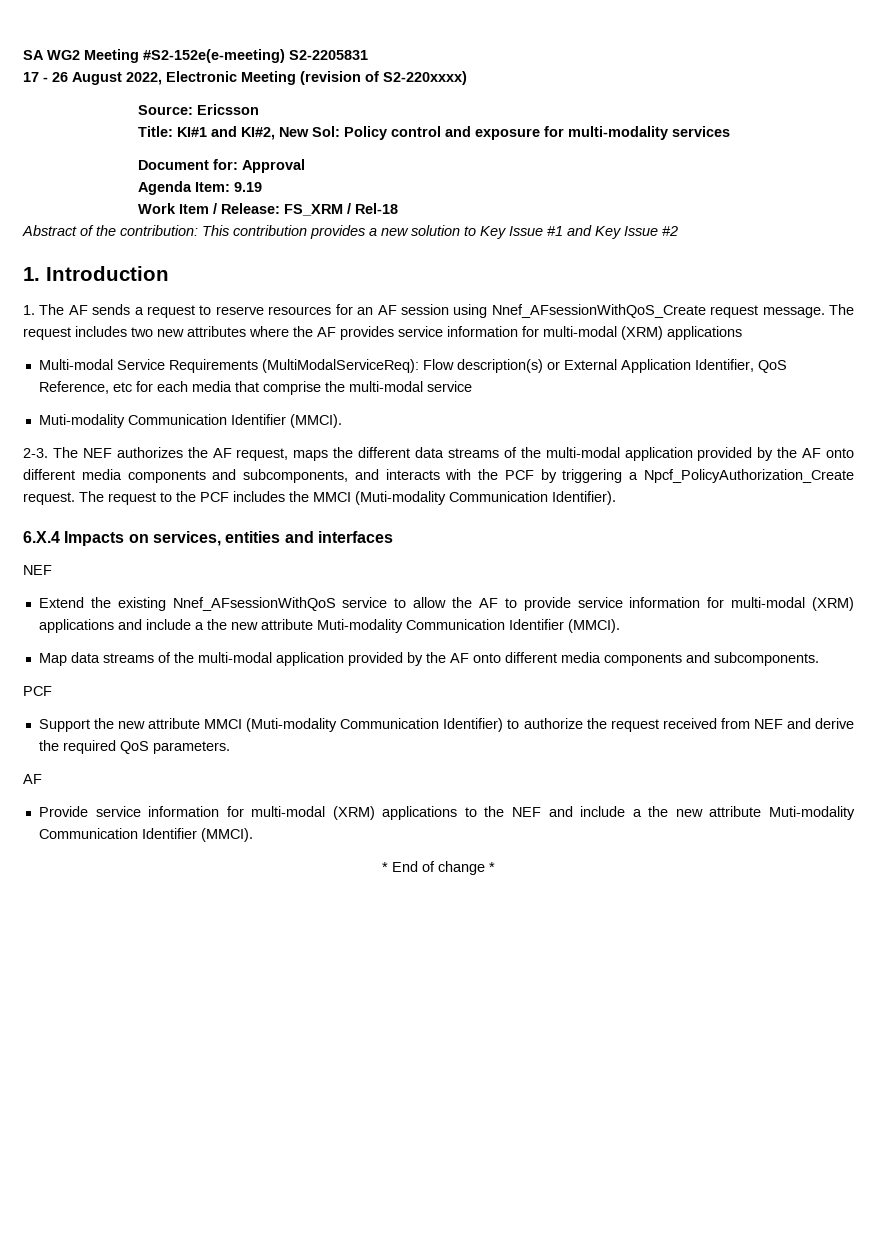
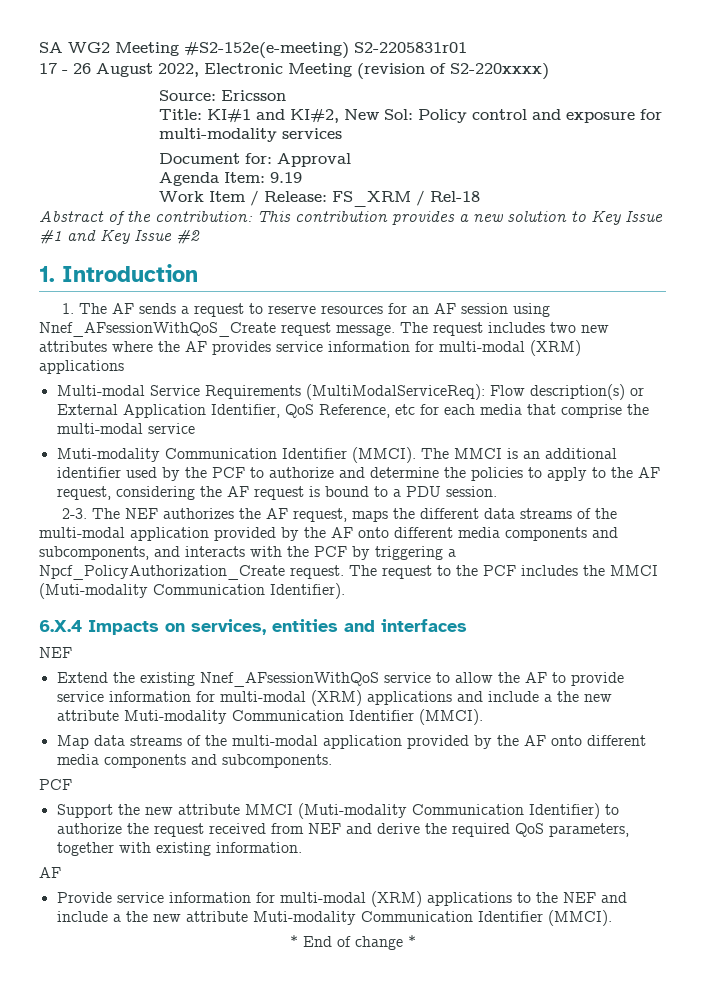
[289,50,368,60] S2-2205831 -> [354,42,467,53] S2-2205831r01
(342, 421) none -> [420,448,617,459] [56,467,660,481] [56,486,497,500] The MMCI is an additional identifier used by the PCF to authorize and determine the policies to apply to the AF request, considering the AF request is bound to a PDU session.
[152,741,230,754] parameters. -> [548,823,629,837] [56,842,302,856] parameters, together with existing information.

